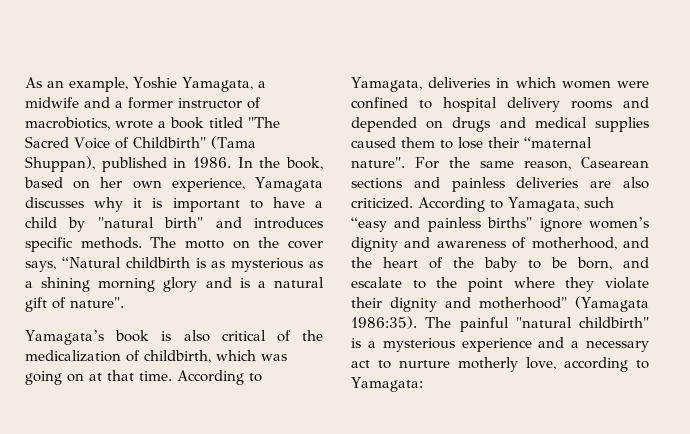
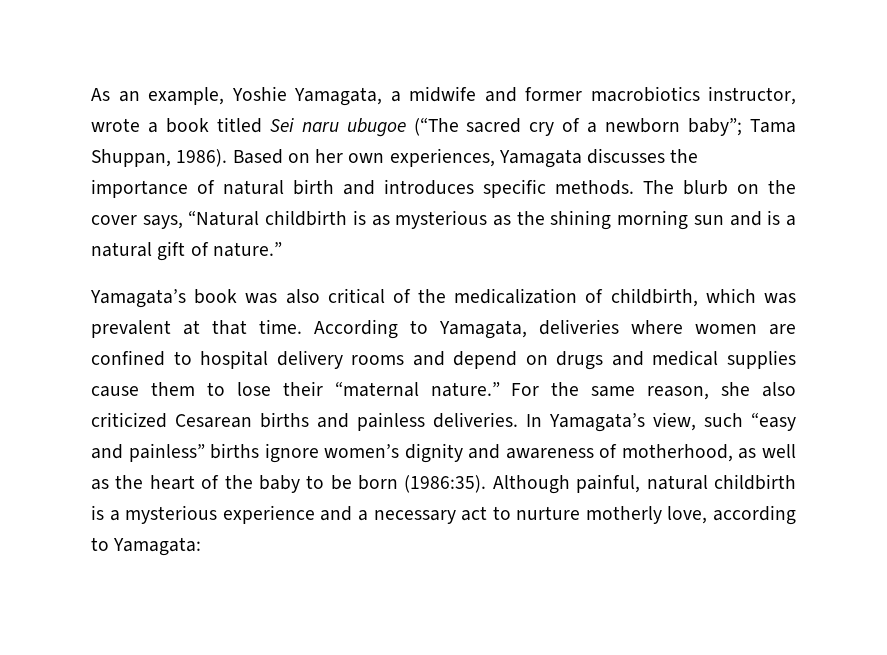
[115,97,261,109] [25,117,280,130] [25,136,256,149] [25,156,323,172] [24,177,63,188] a former instructor of macrobiotics, wrote a book titled "The Sacred Voice of Childbirth" (Tama Shuppan), published in 1986. In the book, based -> [525,86,796,105] [91,117,797,137] [91,149,283,167] former macrobiotics instructor, wrote a book titled Sei naru ubugoe (“The sacred cry of a newborn baby”; Tama Shuppan, 1986). Based
[171,178,245,192] experience, -> [389,148,495,167] experiences,
[94,197,323,212] [25,217,204,232] why it is important to have a child by "natural birth" -> [670,149,699,163] [91,179,334,198] the importance of natural birth
[184,240,224,249] motto -> [683,180,728,195] blurb
[25,281,33,288] a -> [516,211,545,225] the
[163,277,198,292] glory -> [693,215,724,225] sun
[70,297,124,308] nature". -> [212,242,282,257] nature.”
[161,331,172,341] is -> [245,293,278,304] was
[25,371,84,385] going on -> [91,320,171,338] prevalent
[496,77,649,89] in which women were -> [631,320,796,335] where women are
[351,117,417,132] depended -> [453,351,518,369] depend
[351,137,396,148] caused -> [91,386,139,397] cause
[351,157,405,168] nature". -> [430,382,500,397] nature.”
[581,157,649,168] [351,177,649,192] [351,197,579,212] Casearean sections and painless deliveries are also criticized. According to Yamagata, -> [721,382,796,397] [91,412,696,432] she also criticized Cesarean births and painless deliveries. In Yamagata’s view,
[427,217,533,232] painless births" -> [128,443,260,462] painless” births
[623,237,649,248] and -> [738,444,796,459] [91,479,109,490] as well as
[577,257,649,270] [351,277,649,292] [351,296,650,312] [351,316,649,332] born, and escalate to the point where they violate their dignity and motherhood" (Yamagata 1986:35). The painful "natural childbirth" -> [358,474,796,494] born (1986:35). Although painful, natural childbirth

